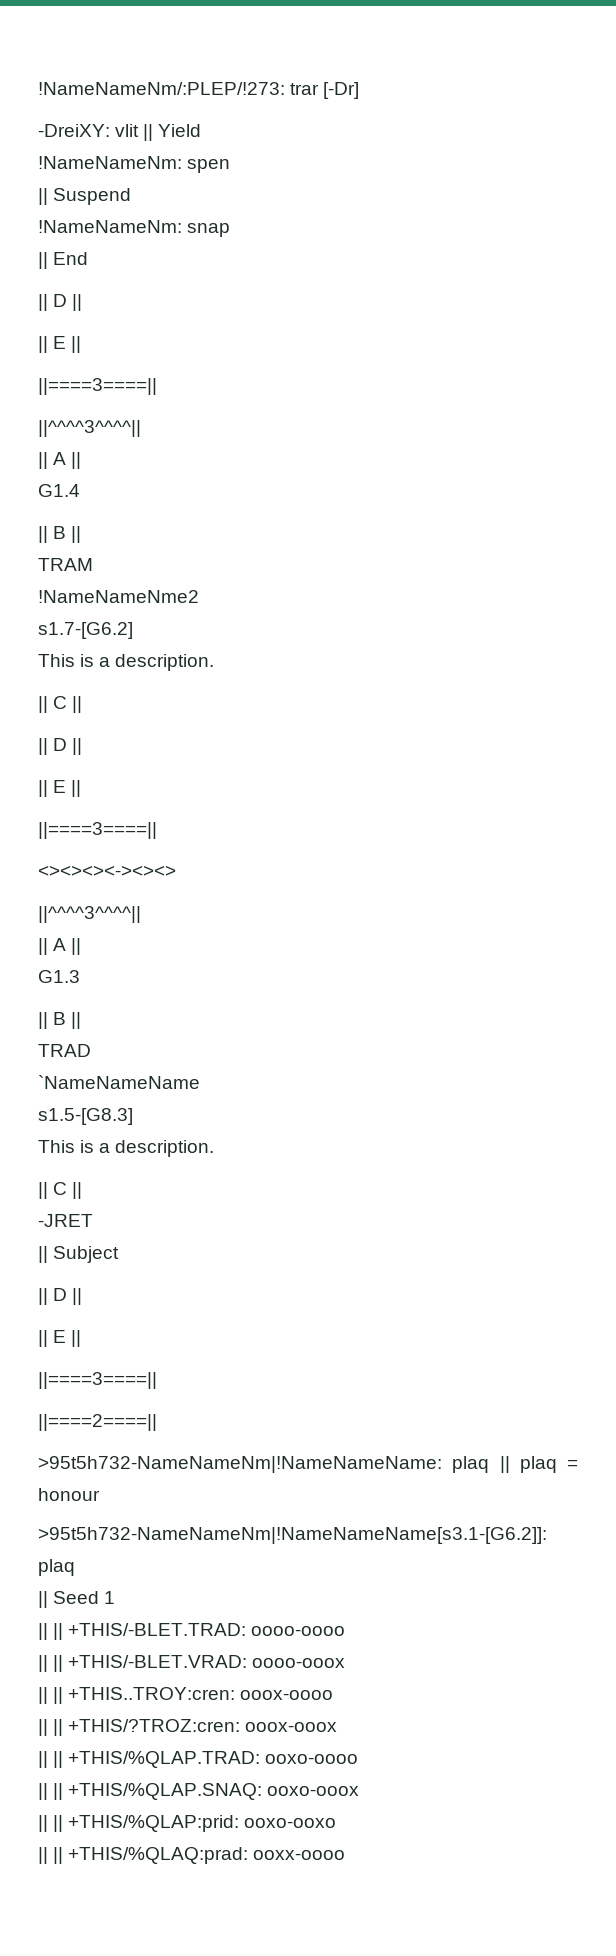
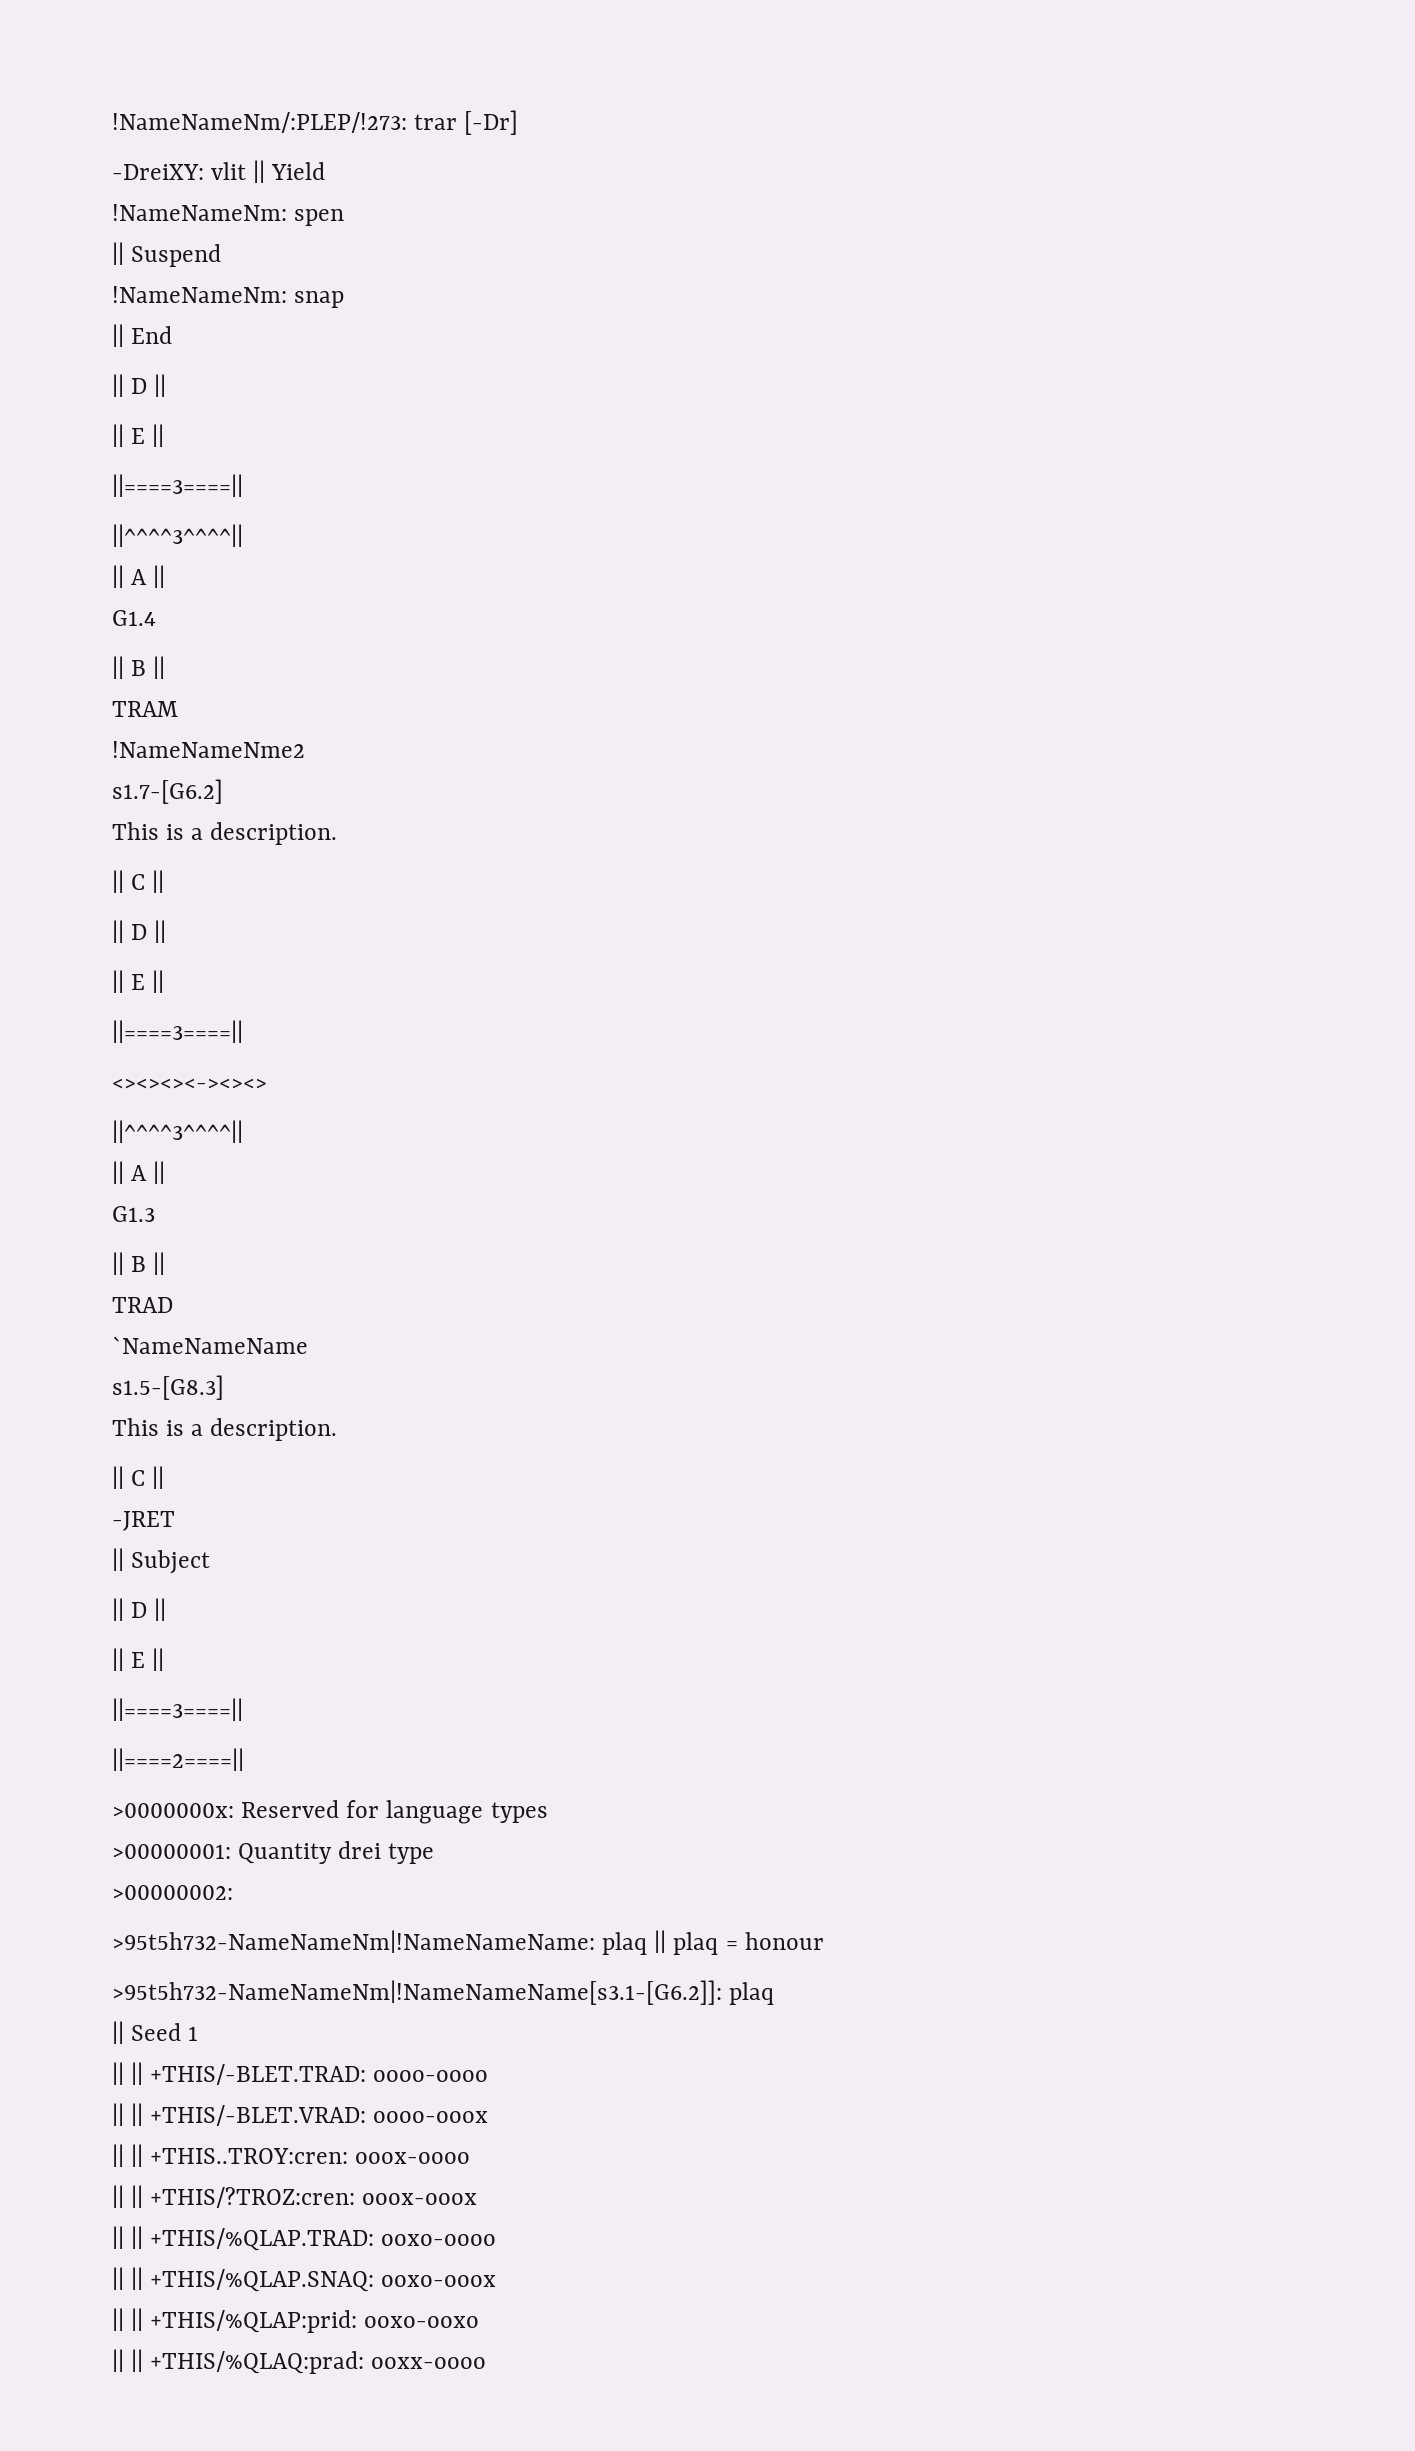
(157, 1422) none -> [112,1800,548,1824] [112,1841,435,1864] [112,1885,233,1900] // >0000000x: Reserved for language types // >00000001: Quantity drei type // >00000002:

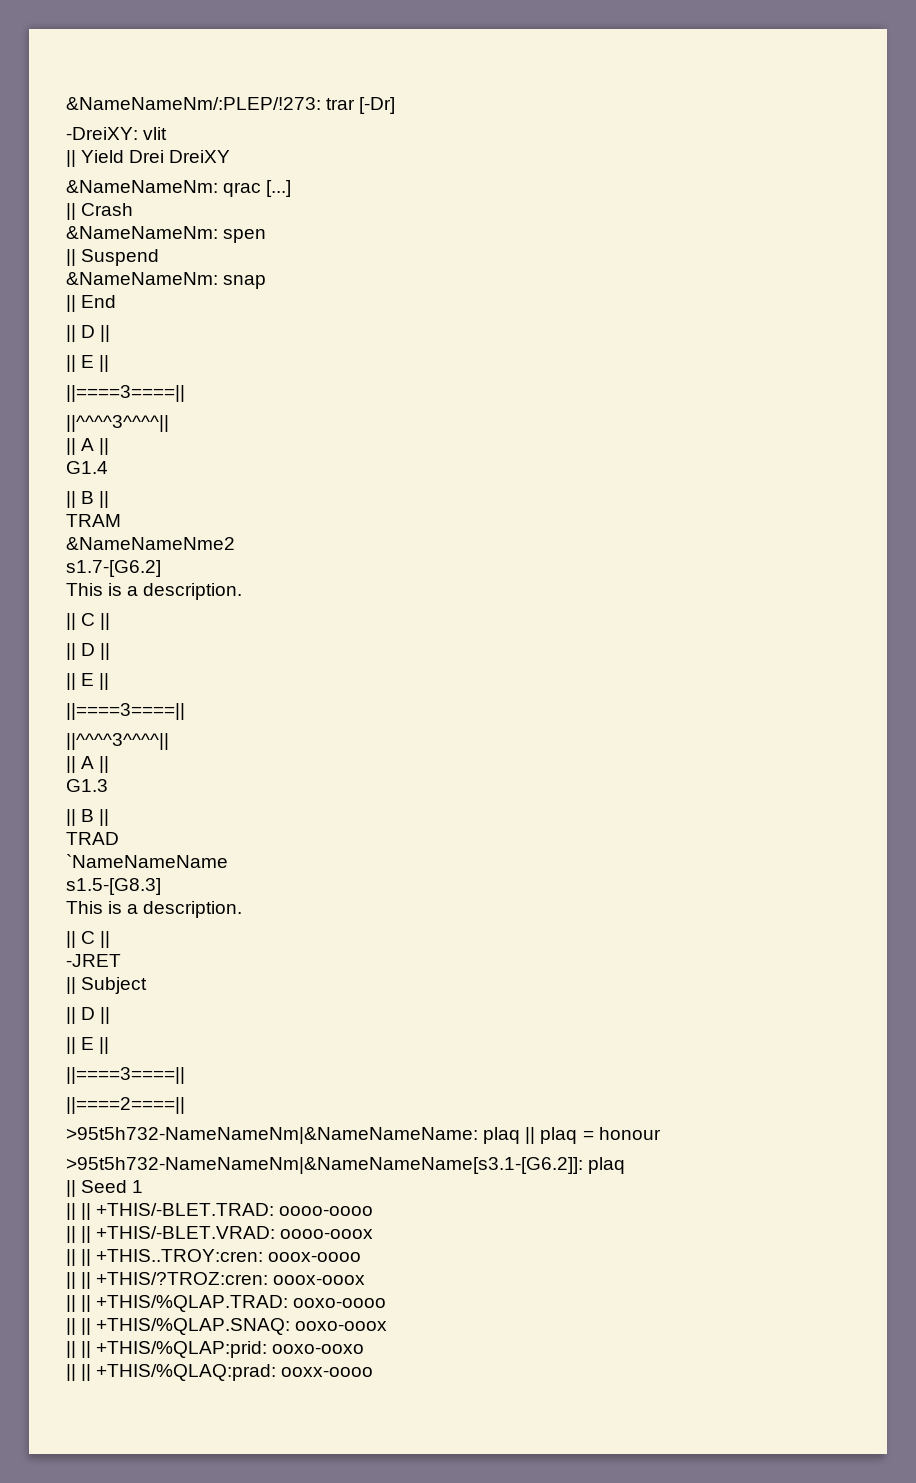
[112,112,407,133] !NameNameNm/:PLEP/!273: -> [66,97,321,110] &NameNameNm/:PLEP/!273:
(247, 171) none -> (168, 133) //
[112,204,287,221] // !NameNameNm: -> [129,150,231,163] [66,180,292,197] [66,203,134,220] [66,226,218,239] Drei DreiXY // &NameNameNm: qrac [...] // || Crash // &NameNameNm:
[112,286,287,303] !NameNameNm: -> [66,272,218,285] &NameNameNm:
[112,741,305,758] !NameNameNme2 -> [66,537,235,550] &NameNameNme2
[112,1078,267,1090] // <><><><-><><> -> (185, 711) none
[112,1800,548,1824] [112,1841,435,1864] [112,1885,233,1900] [112,1930,595,1953] >0000000x: Reserved for language types // >00000001: Quantity drei type // >00000002: // >95t5h732-NameNameNm|!NameNameName: -> [66,1127,478,1144] >95t5h732-NameNameNm|&NameNameName:
[112,1980,722,2005] >95t5h732-NameNameNm|!NameNameName[s3.1-[G6.2]]: -> [66,1157,583,1174] >95t5h732-NameNameNm|&NameNameName[s3.1-[G6.2]]:

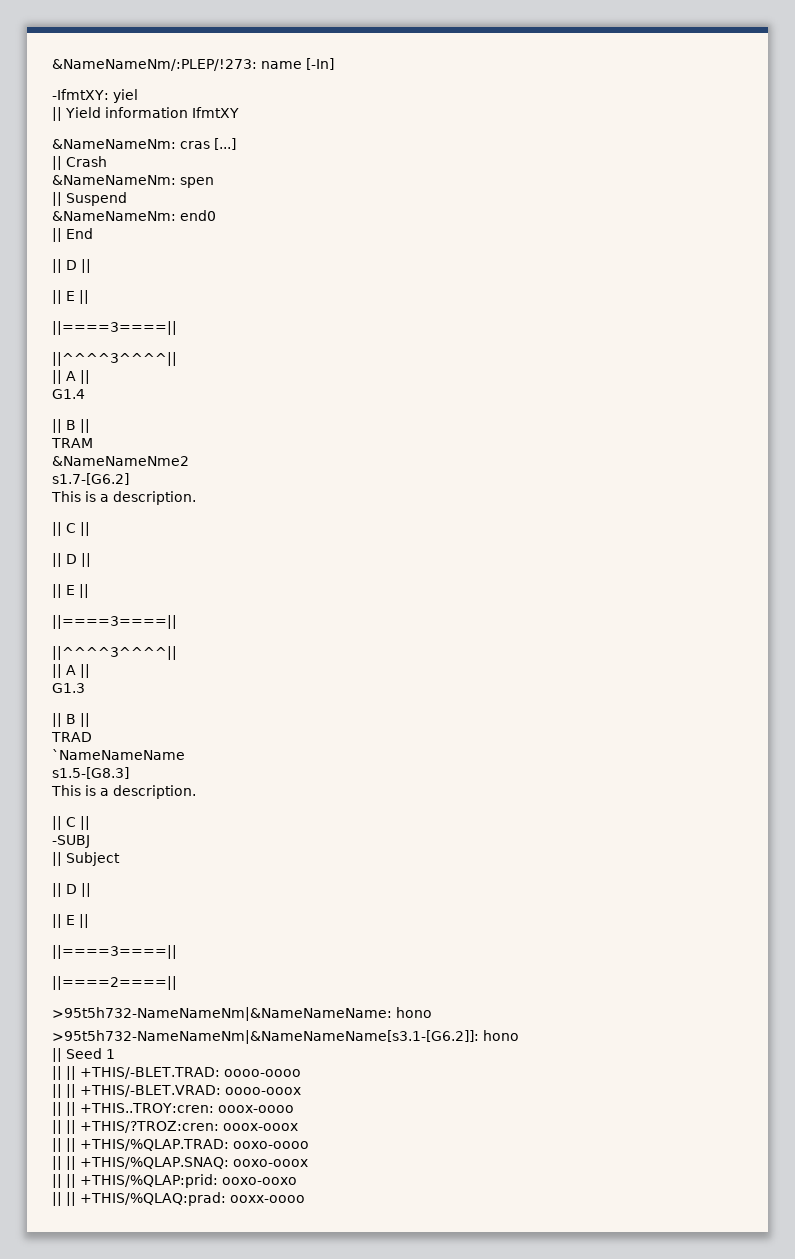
[326,97,396,114] [66,127,168,140] trar [-Dr] // -DreiXY: vlit -> [261,58,334,70] [52,89,138,103] name [-In] // -IfmtXY: yiel
[129,150,231,163] [66,180,262,197] Drei DreiXY // &NameNameNm: qrac -> [105,107,239,118] [52,139,210,149] information IfmtXY // &NameNameNm: cras
[223,275,267,289] snap -> [180,210,216,221] end0
[66,954,121,967] -JRET -> [52,835,90,848] -SUBJ
[483,1127,661,1144] plaq || plaq = honour -> [396,1007,432,1018] hono
[588,1157,626,1174] plaq -> [483,1030,519,1041] hono

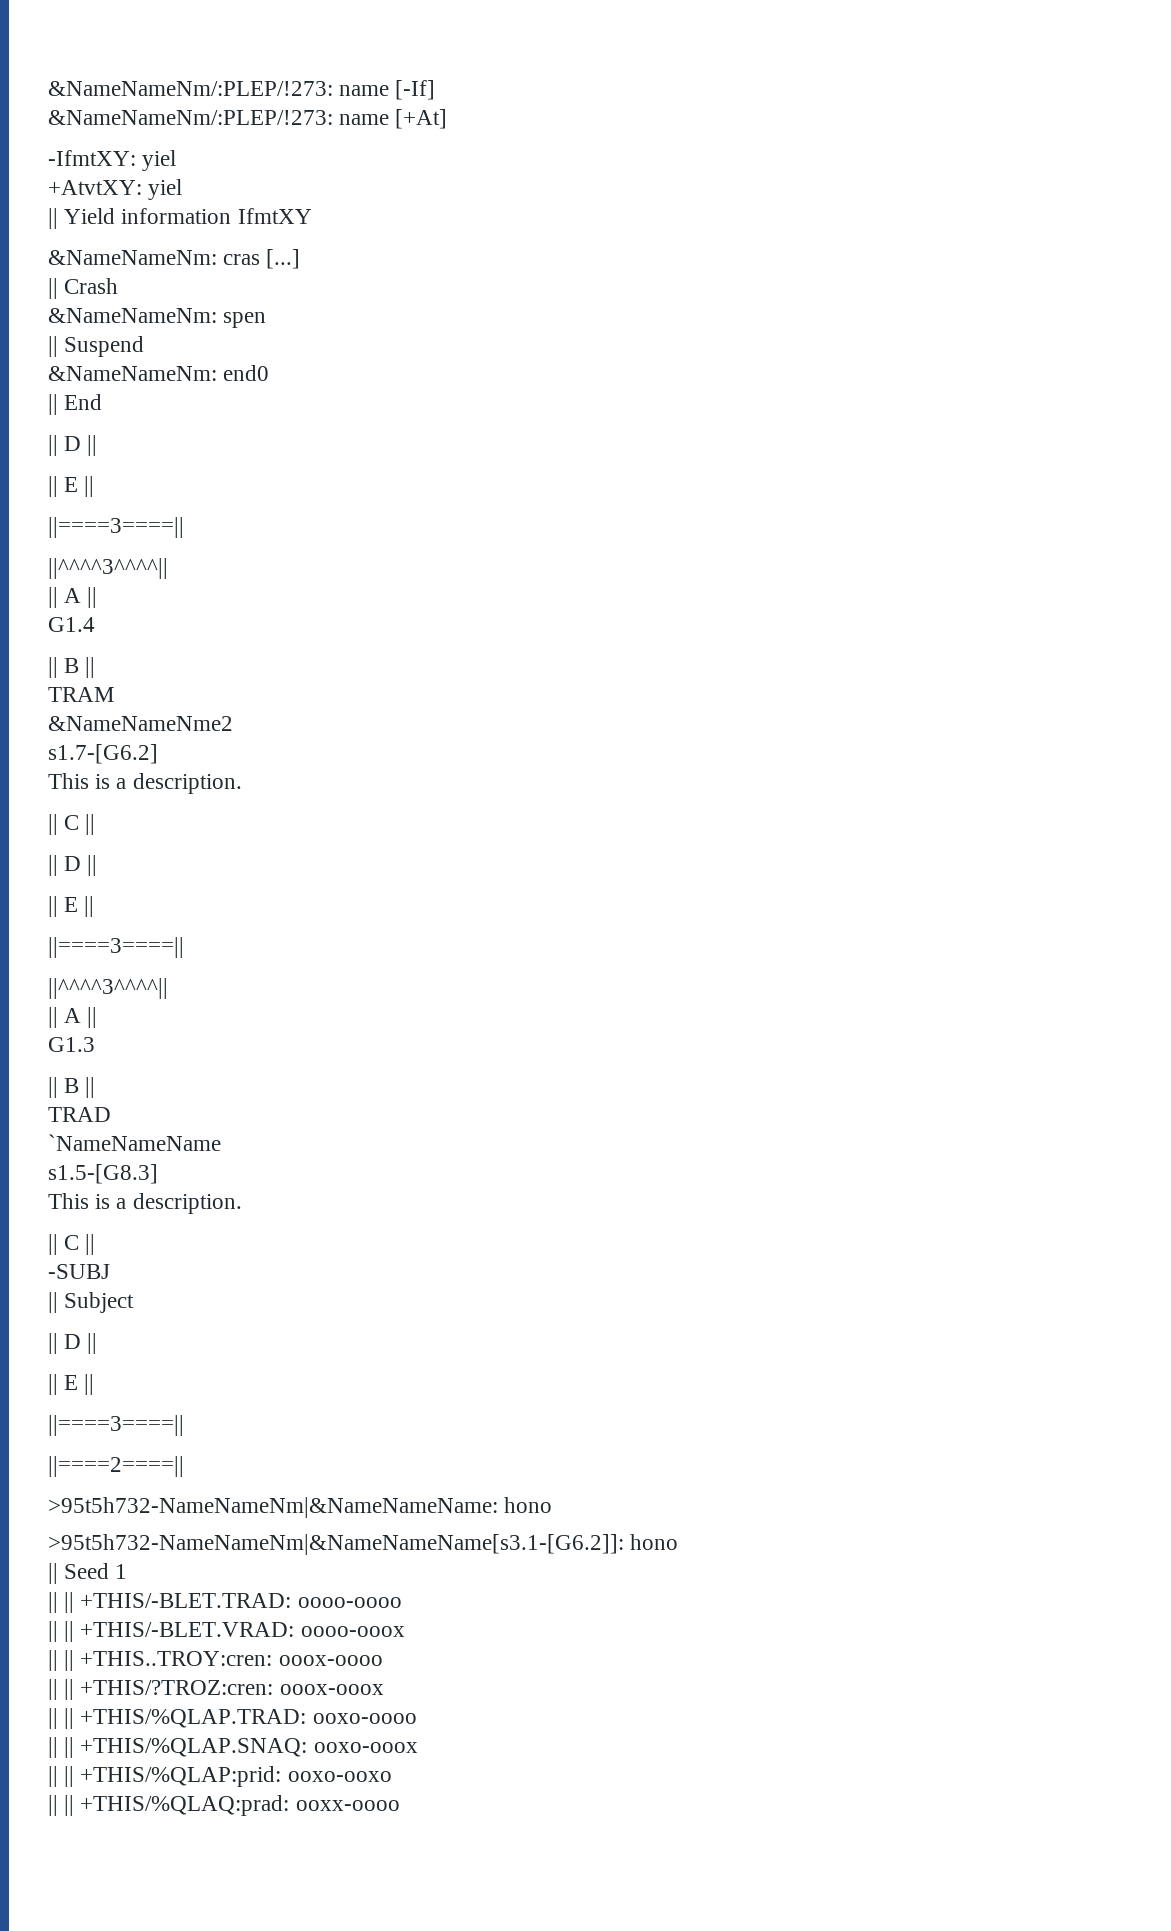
[52,58,334,71] &NameNameNm/:PLEP/!273: name [-In] -> [48,80,436,100] [48,109,448,129] &NameNameNm/:PLEP/!273: name [-If] // &NameNameNm/:PLEP/!273: name [+At]
(138, 96) none -> [48,179,183,200] // +AtvtXY: yiel

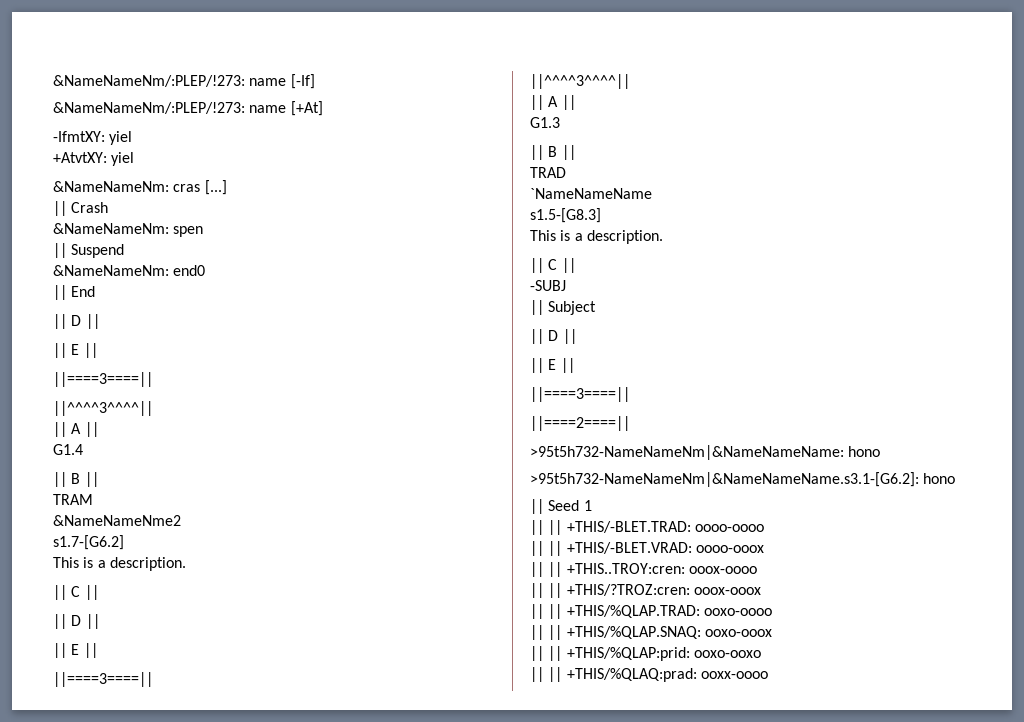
[48,208,312,229] // || Yield information IfmtXY -> (135, 159) none
[48,1534,624,1555] >95t5h732-NameNameNm|&NameNameName[s3.1-[G6.2]]: -> [530,472,919,487] >95t5h732-NameNameNm|&NameNameName.s3.1-[G6.2]:

